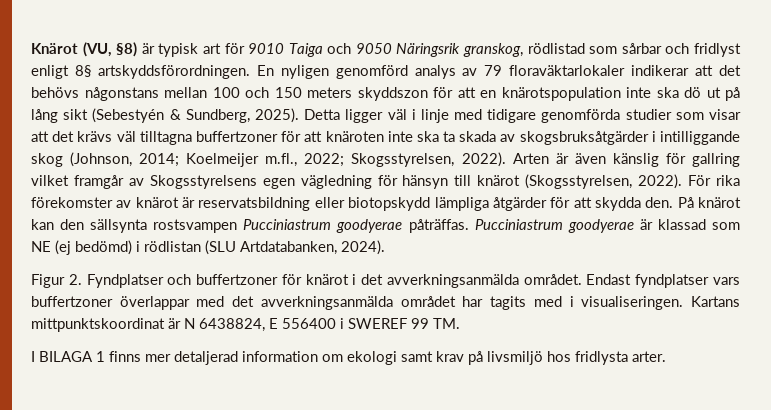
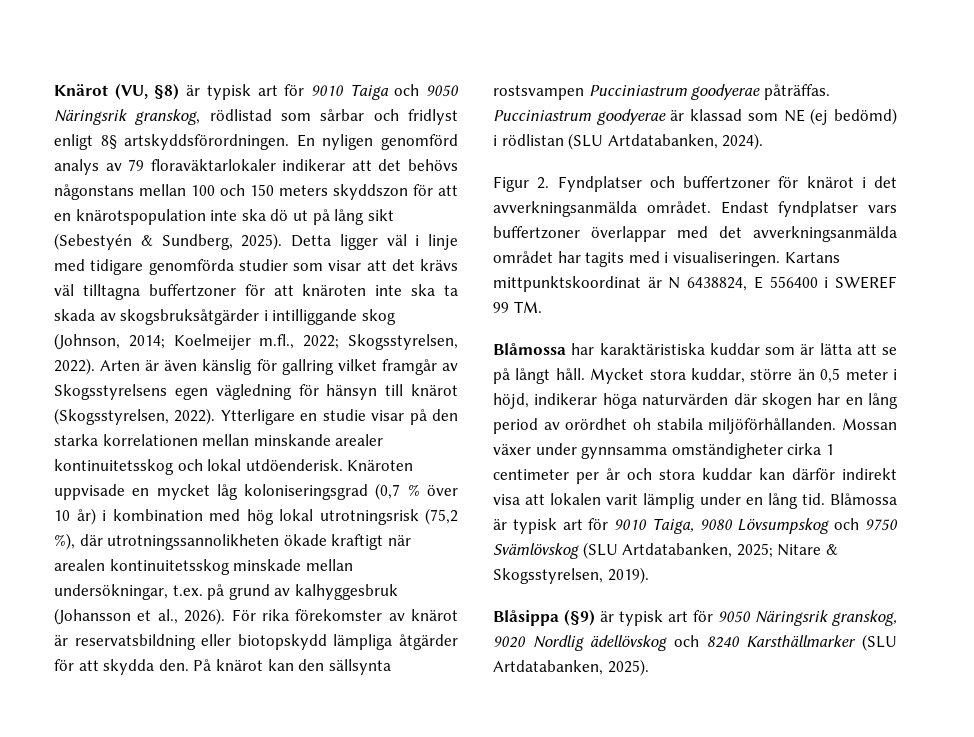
(683, 181) none -> [220,409,459,425] [54,434,384,446] [54,459,414,475] [54,483,458,500] [54,508,458,525] [54,533,411,550] [54,559,353,575] [54,584,398,600] [54,608,226,625] Ytterligare en studie visar på den starka korrelationen mellan minskande arealer kontinuitetsskog och lokal utdöenderisk. Knäroten uppvisade en mycket låg koloniseringsgrad (0,7 % över 10 år) i kombination med hög lokal utrotningsrisk (75,2 %), där utrotningssannolikheten ökade kraftigt när arealen kontinuitetsskog minskade mellan undersökningar, t.ex. på grund av kalhyggesbruk (Johansson et al., 2026).
[31,351,666,365] I BILAGA 1 finns mer detaljerad information om ekologi samt krav på livsmiljö hos fridlysta arter. -> [493,343,897,355] [493,368,897,384] [493,393,898,409] [493,418,897,434] [493,443,834,459] [493,468,897,484] [493,493,897,509] [493,518,898,534] [493,542,838,559] [493,567,649,584] [493,609,897,626] [493,634,897,651] [493,659,649,676] Blåmossa har karaktäristiska kuddar som är lätta att se på långt håll. Mycket stora kuddar, större än 0,5 meter i höjd, indikerar höga naturvärden där skogen har en lång period av orördhet oh stabila miljöförhållanden. Mossan växer under gynnsamma omständigheter cirka 1 centimeter per år och stora kuddar kan därför indirekt visa att lokalen varit lämplig under en lång tid. Blåmossa är typisk art för 9010 Taiga, 9080 Lövsumpskog och 9750 Svämlövskog (SLU Artdatabanken, 2025; Nitare & Skogsstyrelsen, 2019). // Blåsippa (§9) är typisk art för 9050 Näringsrik granskog, 9020 Nordlig ädellövskog och 8240 Karsthällmarker (SLU Artdatabanken, 2025).

